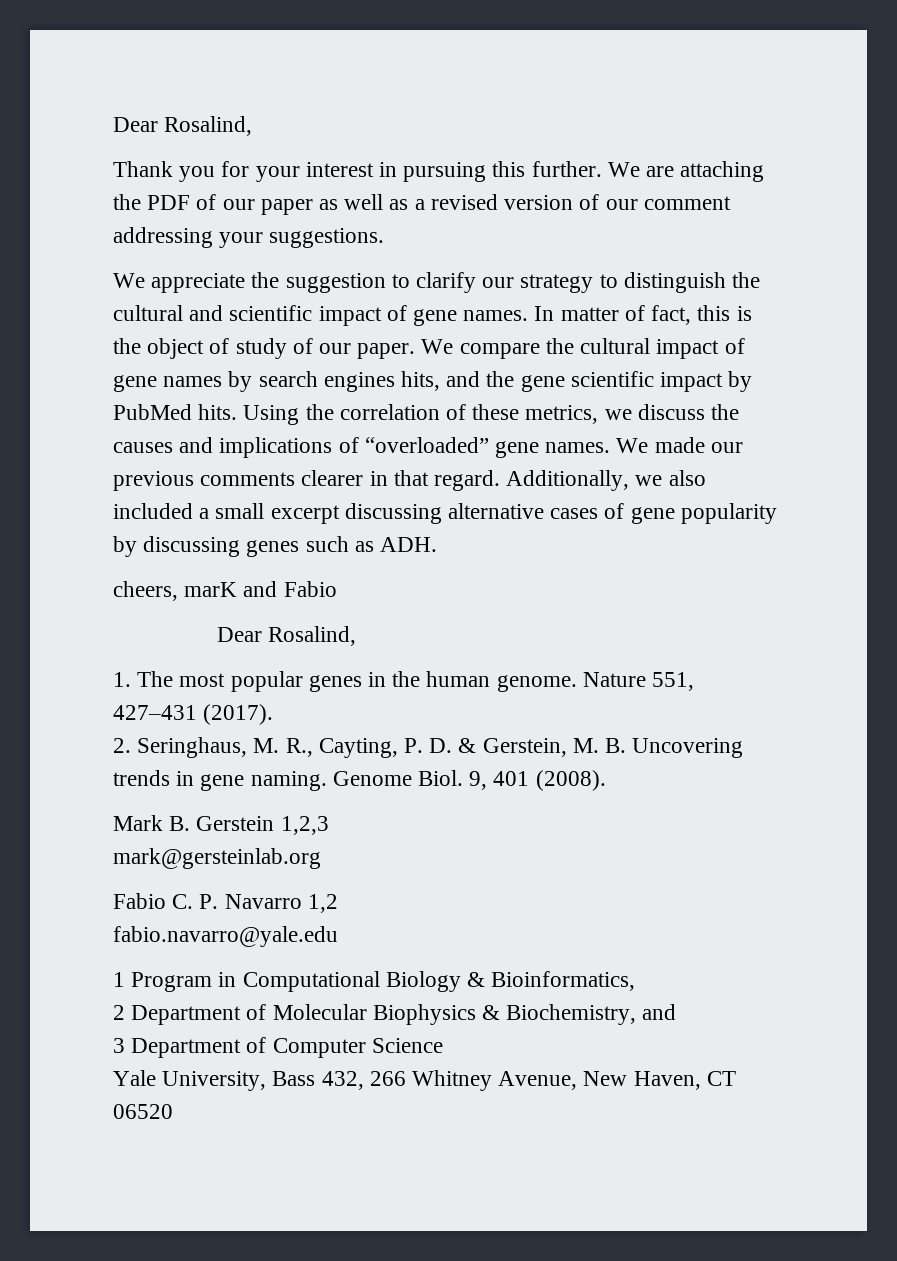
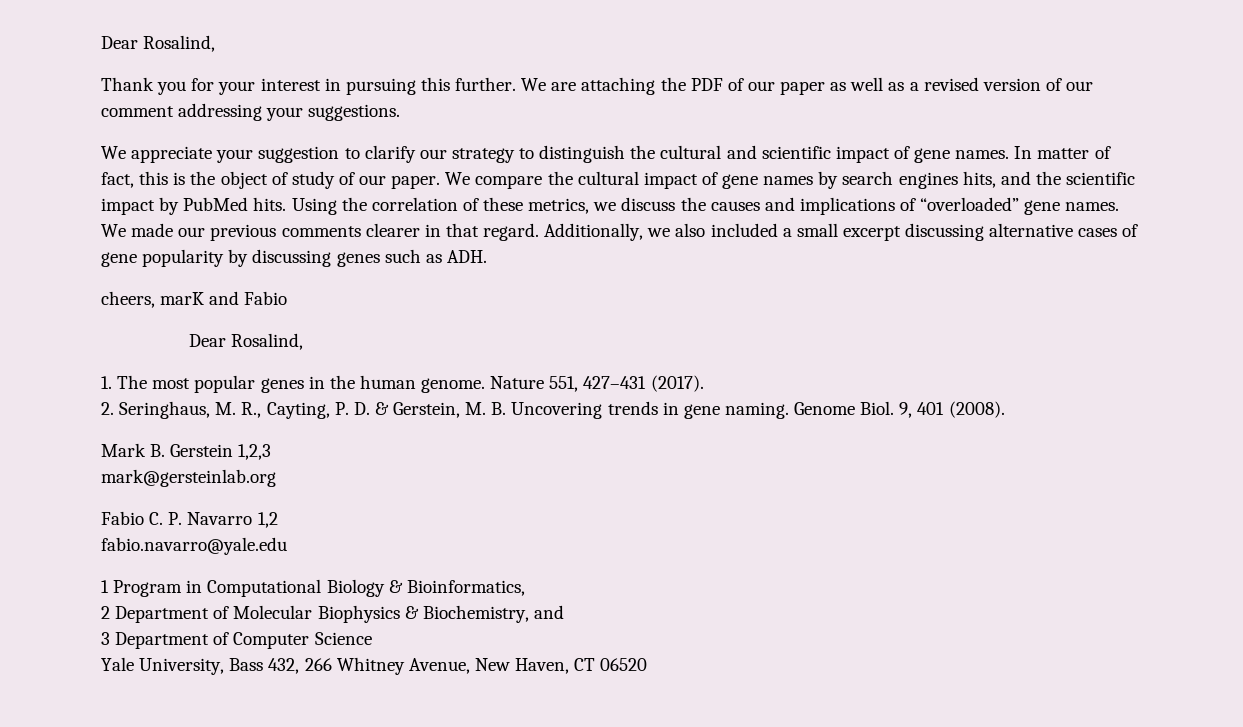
[251,272,280,288] the -> [216,149,254,163] your
[520,375,565,392] gene -> (1061, 178) none

